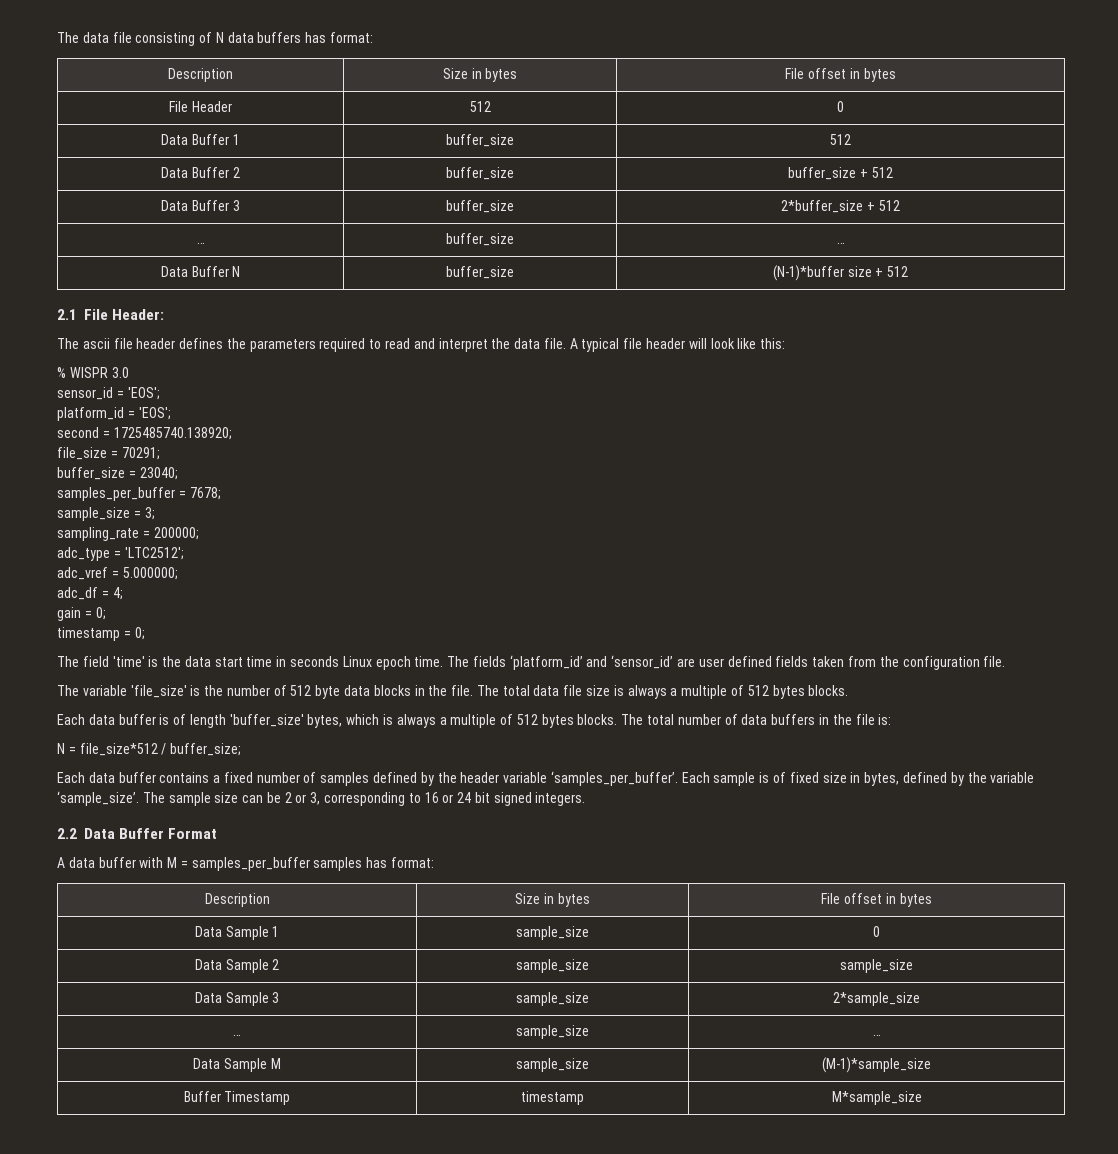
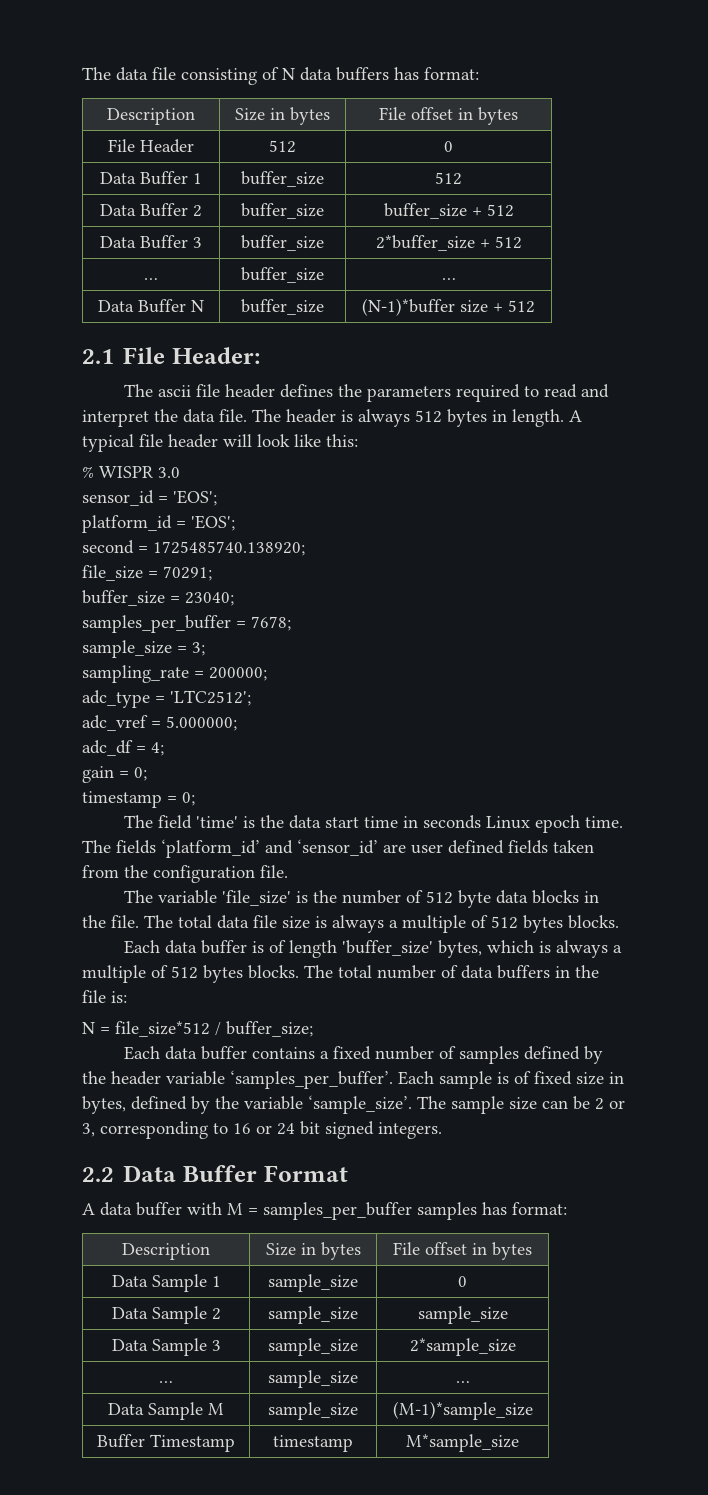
(566, 343) none -> [252,409,564,427] The header is always 512 bytes in length.

